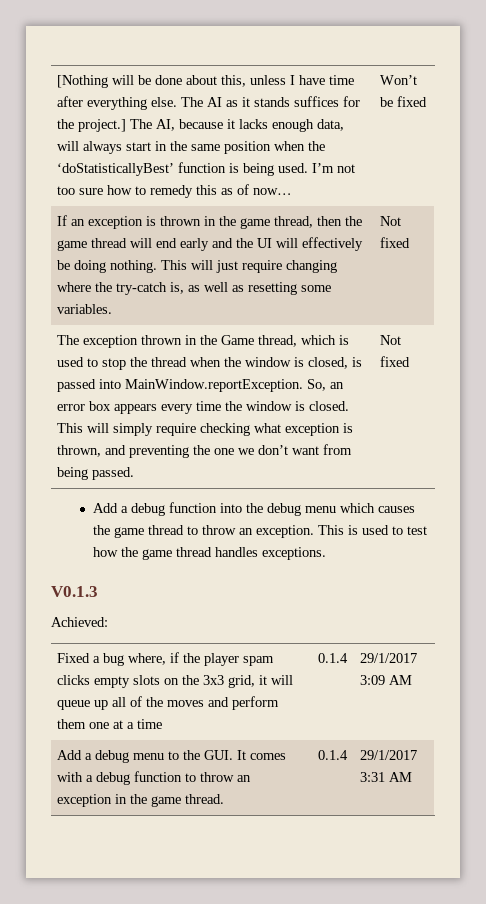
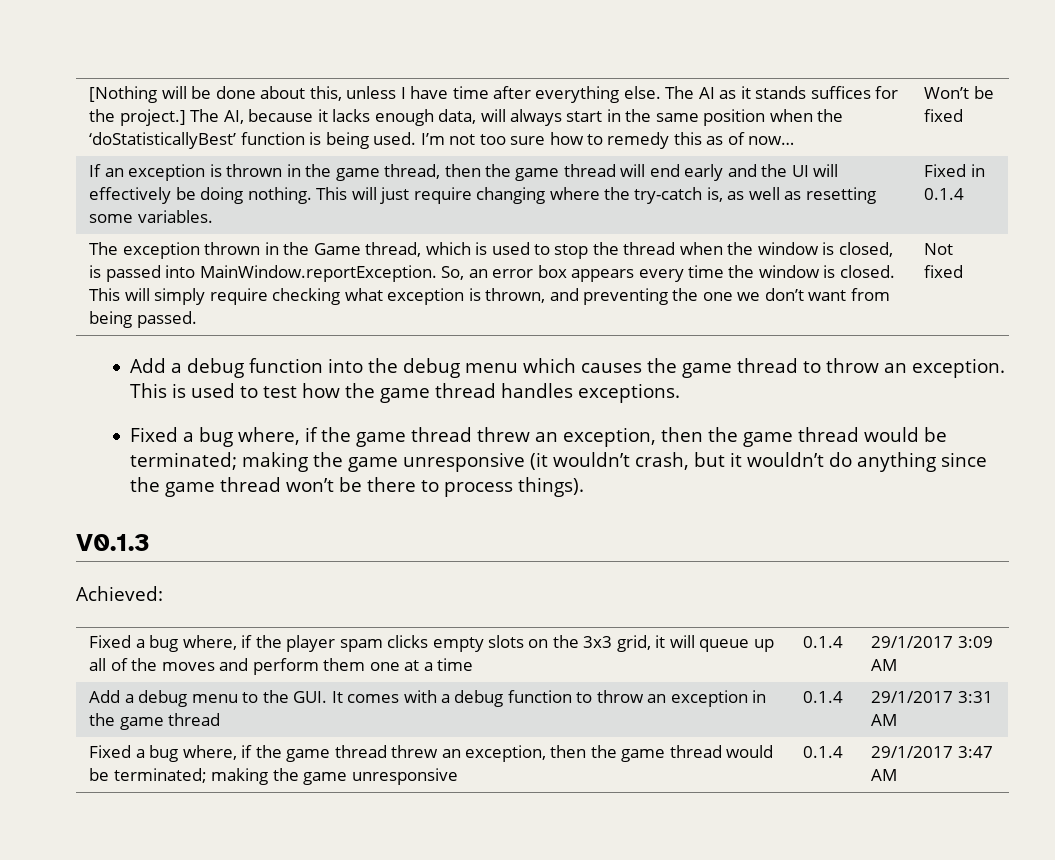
[379,216,401,226] [379,237,410,248] Not fixed -> [924,164,985,177] [924,188,965,200] Fixed in 0.1.4
(326, 553) none -> [130,427,948,447] [130,452,988,472] [130,477,585,497] // Fixed a bug where, if the game thread threw an exception, then the game thread would be terminated; making the game unresponsive (it wouldn’t crash, but it wouldn’t do anything since the game thread won’t be there to process things).
[184,794,224,804] thread. -> [168,713,221,726] thread
(412, 777) none -> [89,745,774,762] [89,768,458,785] [803,746,844,758] [871,746,993,758] [871,769,898,781] // Fixed a bug where, if the game thread threw an exception, then the game thread would be terminated; making the game unresponsive | 0.1.4 | 29/1/2017 3:47 AM

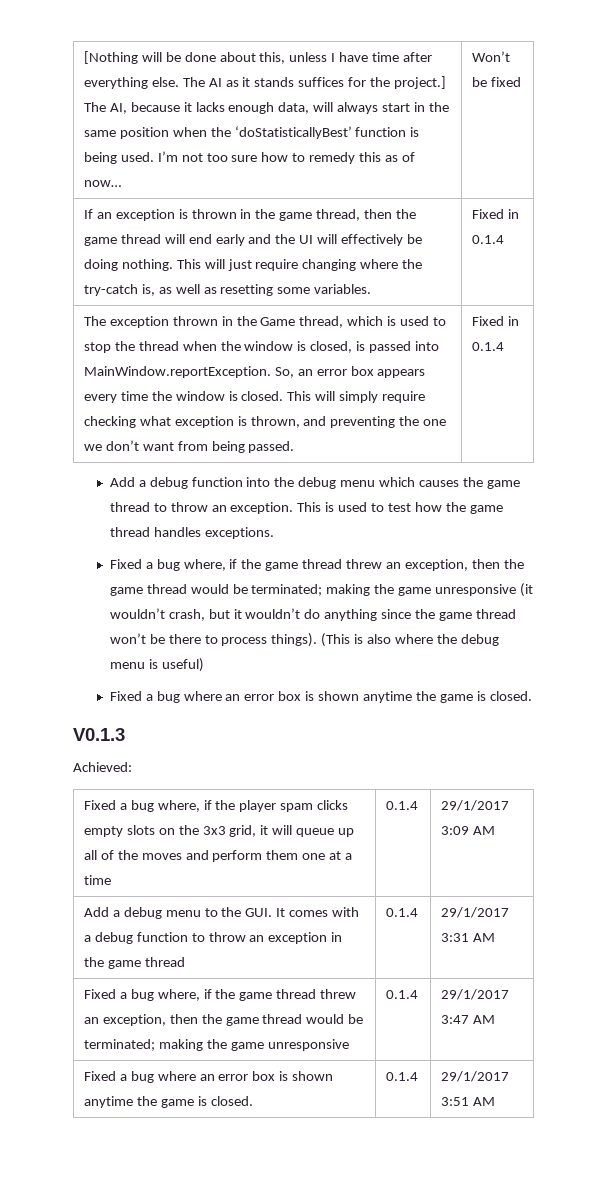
[924,243,954,255] [924,265,964,278] Not fixed -> [471,316,519,326] [471,342,504,351] Fixed in 0.1.4
(585, 487) none -> [321,633,499,647] [109,658,204,672] [109,691,532,703] (This is also where the debug menu is useful) // Fixed a bug where an error box is shown anytime the game is closed.
(898, 775) none -> [83,1071,334,1083] [83,1096,253,1108] [385,1072,418,1081] [440,1071,509,1082] [440,1097,495,1106] // Fixed a bug where an error box is shown anytime the game is closed. | 0.1.4 | 29/1/2017 3:51 AM

